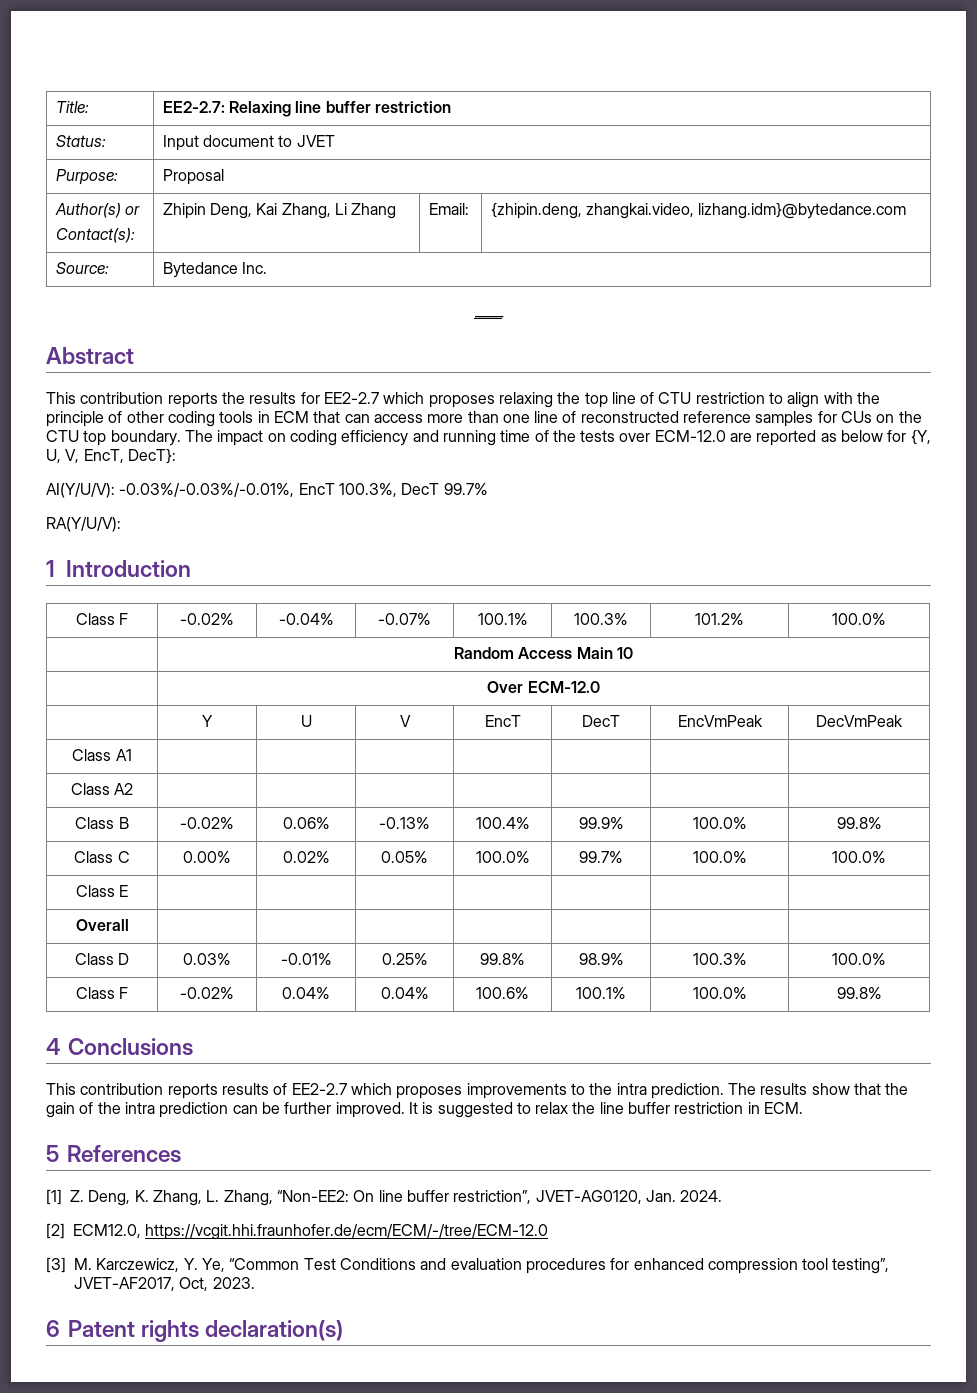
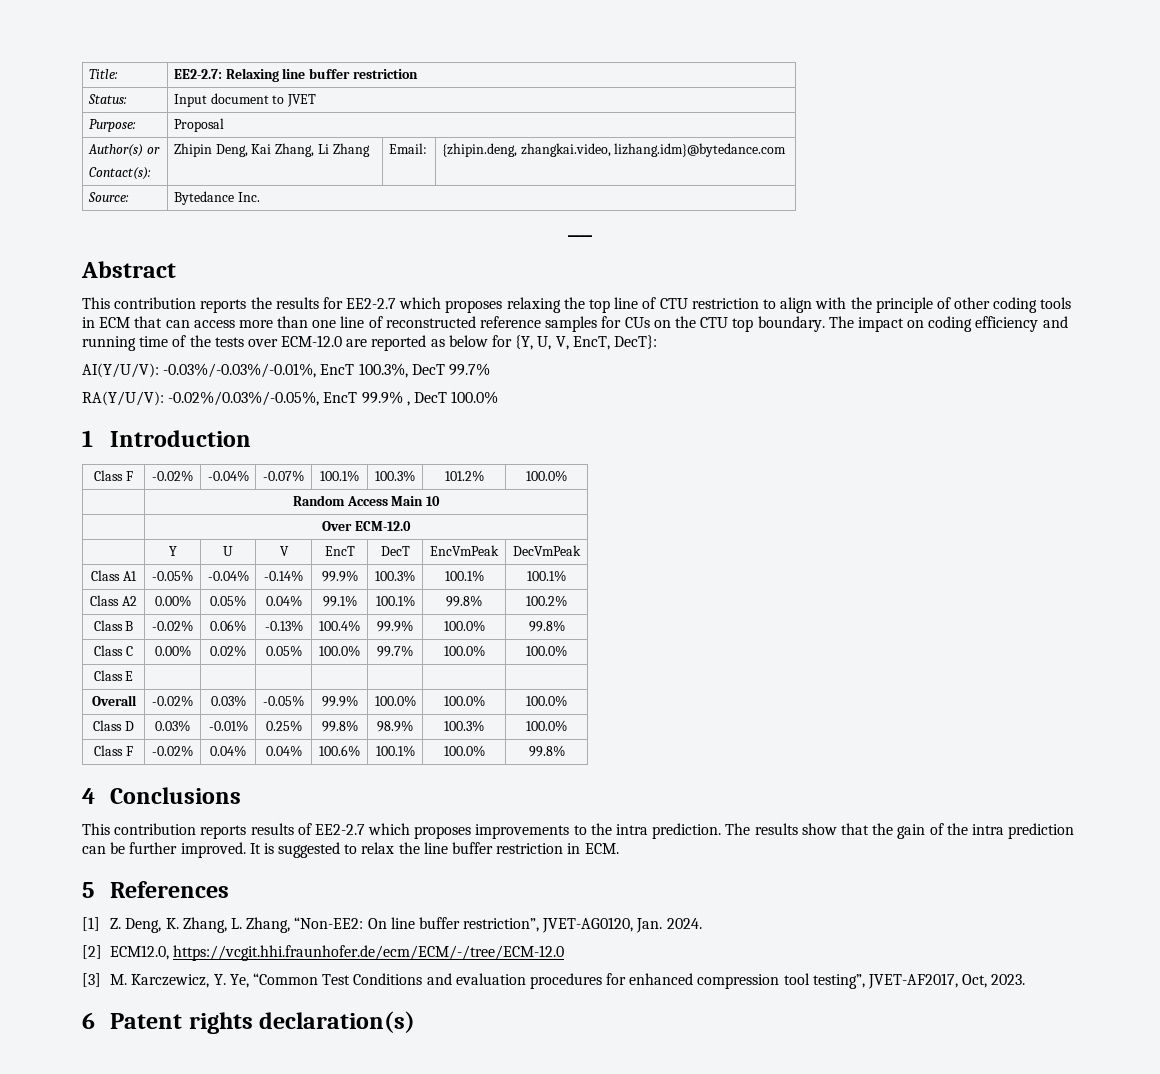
(121, 524) none -> [168,391,499,406] -0.02%/0.03%/-0.05%, EncT 99.9% , DecT 100.0%
[70,783,134,795] | | | | | | // Class A2 | | | | | | | -> [152,570,193,582] [207,570,249,582] [264,570,303,582] [321,570,358,582] [375,570,415,582] [444,570,484,582] [527,570,566,582] [90,595,137,606] [154,595,191,607] [210,595,246,607] [265,595,302,607] [322,595,357,607] [375,595,415,607] [446,595,482,607] [526,595,567,607] -0.05% | -0.04% | -0.14% | 99.9% | 100.3% | 100.1% | 100.1% // Class A2 | 0.00% | 0.05% | 0.04% | 99.1% | 100.1% | 99.8% | 100.2%
(129, 925) | | | | | | -> [152,695,193,707] [210,695,246,707] [263,695,304,707] [321,695,358,707] [374,695,416,707] [443,695,485,707] [526,695,567,707] -0.02% | 0.03% | -0.05% | 99.9% | 100.0% | 100.0% | 100.0%

